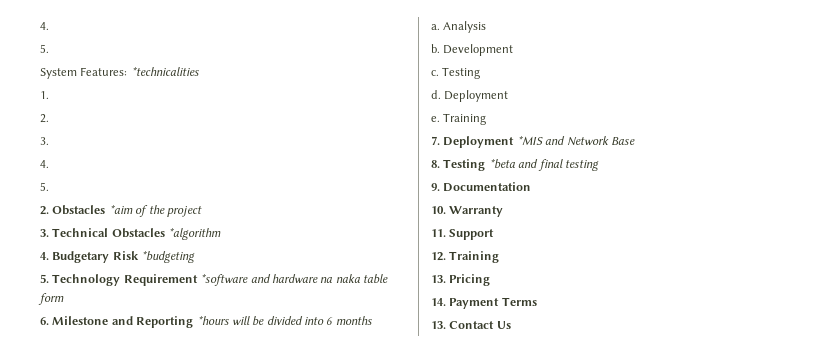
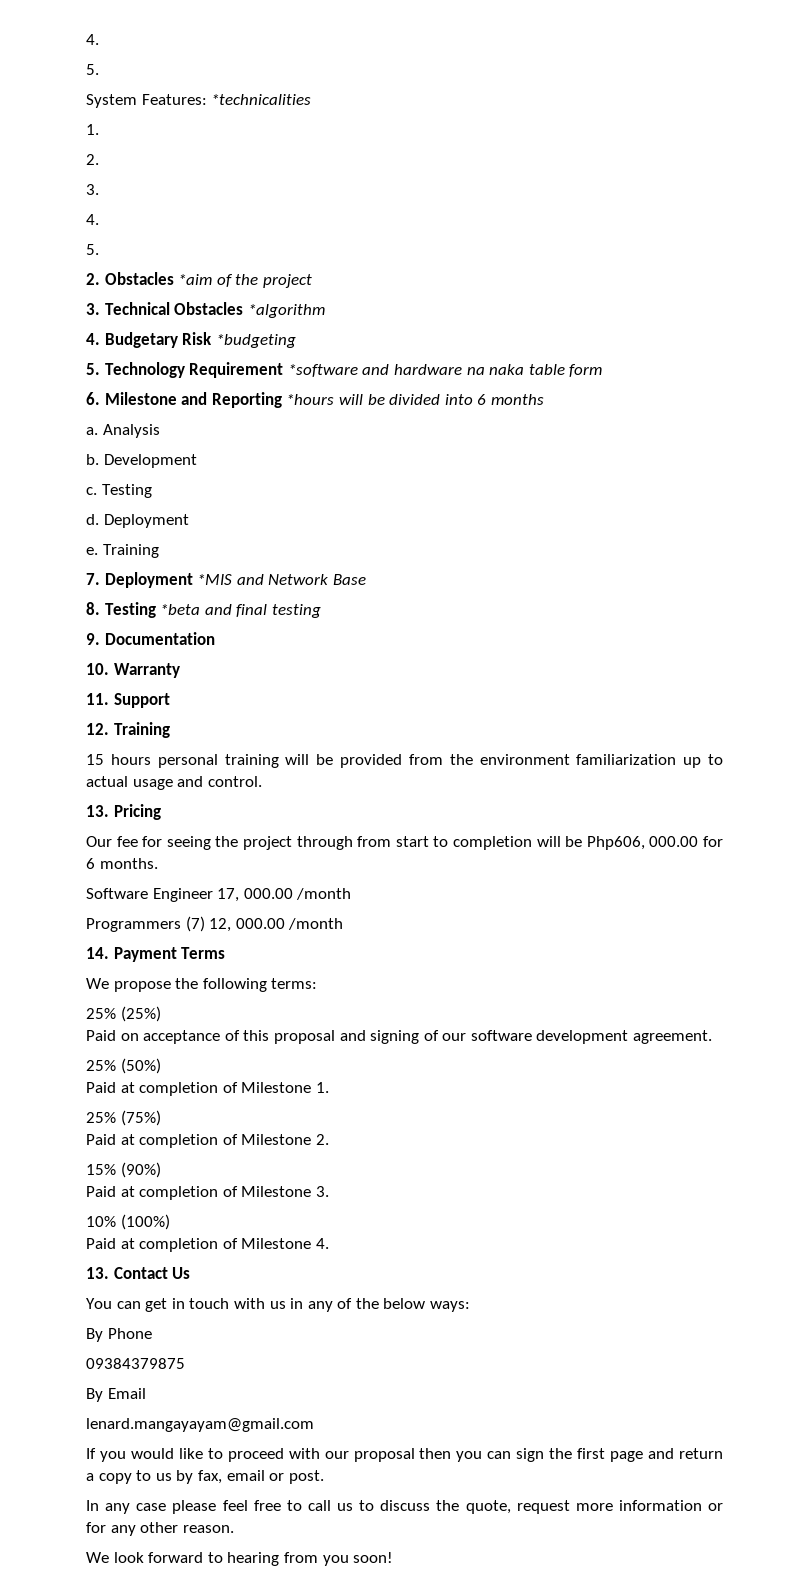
[431,274,491,286] [431,297,537,309] [431,321,511,329] 13. Pricing // 14. Payment Terms // 13. Contact Us -> [86,754,723,768] [86,776,262,790] [86,804,161,820] [86,836,724,850] [86,858,158,869] [86,888,352,902] [86,916,344,932] [86,947,226,962] [86,978,318,992] [86,1006,161,1022] [86,1030,713,1044] [86,1058,161,1074] [86,1082,329,1096] [86,1110,161,1126] [86,1134,329,1148] [86,1162,161,1178] [86,1186,329,1200] [86,1214,170,1230] [86,1238,329,1252] [86,1267,191,1279] [86,1298,471,1312] [86,1328,152,1342] [86,1358,185,1369] [86,1388,146,1402] [86,1418,314,1432] [86,1448,724,1462] [86,1470,324,1484] [86,1500,723,1514] [86,1522,234,1536] [86,1552,394,1566] 15 hours personal training will be provided from the environment familiarization up to actual usage and control. // 13. Pricing // Our fee for seeing the project through from start to completion will be Php606, 000.00 for 6 months. // Software Engineer 17, 000.00 /month // Programmers (7) 12, 000.00 /month // 14. Payment Terms // We propose the following terms: // 25% (25%) // Paid on acceptance of this proposal and signing of our software development agreement. // 25% (50%) // Paid at completion of Milestone 1. // 25% (75%) // Paid at completion of Milestone 2. // 15% (90%) // Paid at completion of Milestone 3. // 10% (100%) // Paid at completion of Milestone 4. // 13. Contact Us // You can get in touch with us in any of the below ways: // By Phone // 09384379875 // By Email // lenard.mangayayam@gmail.com // If you would like to proceed with our proposal then you can sign the first page and return a copy to us by fax, email or post. // In any case please feel free to call us to discuss the quote, request more information or for any other reason. // We look forward to hearing from you soon!

